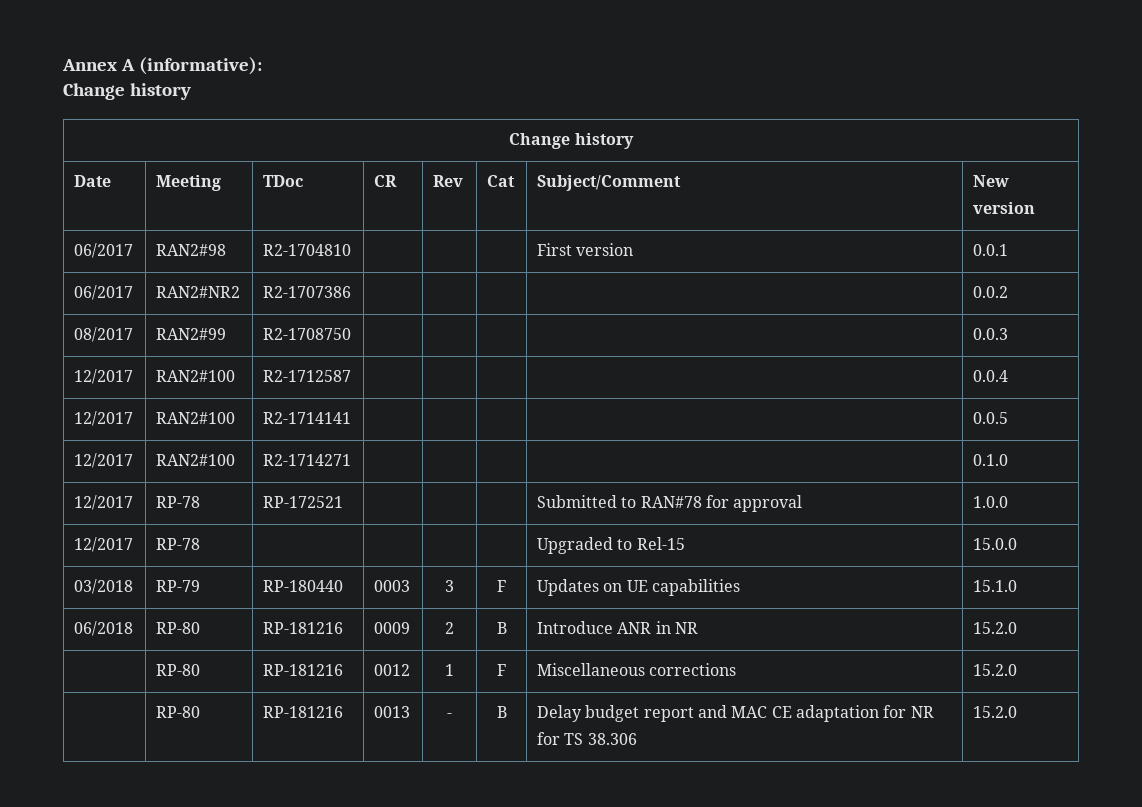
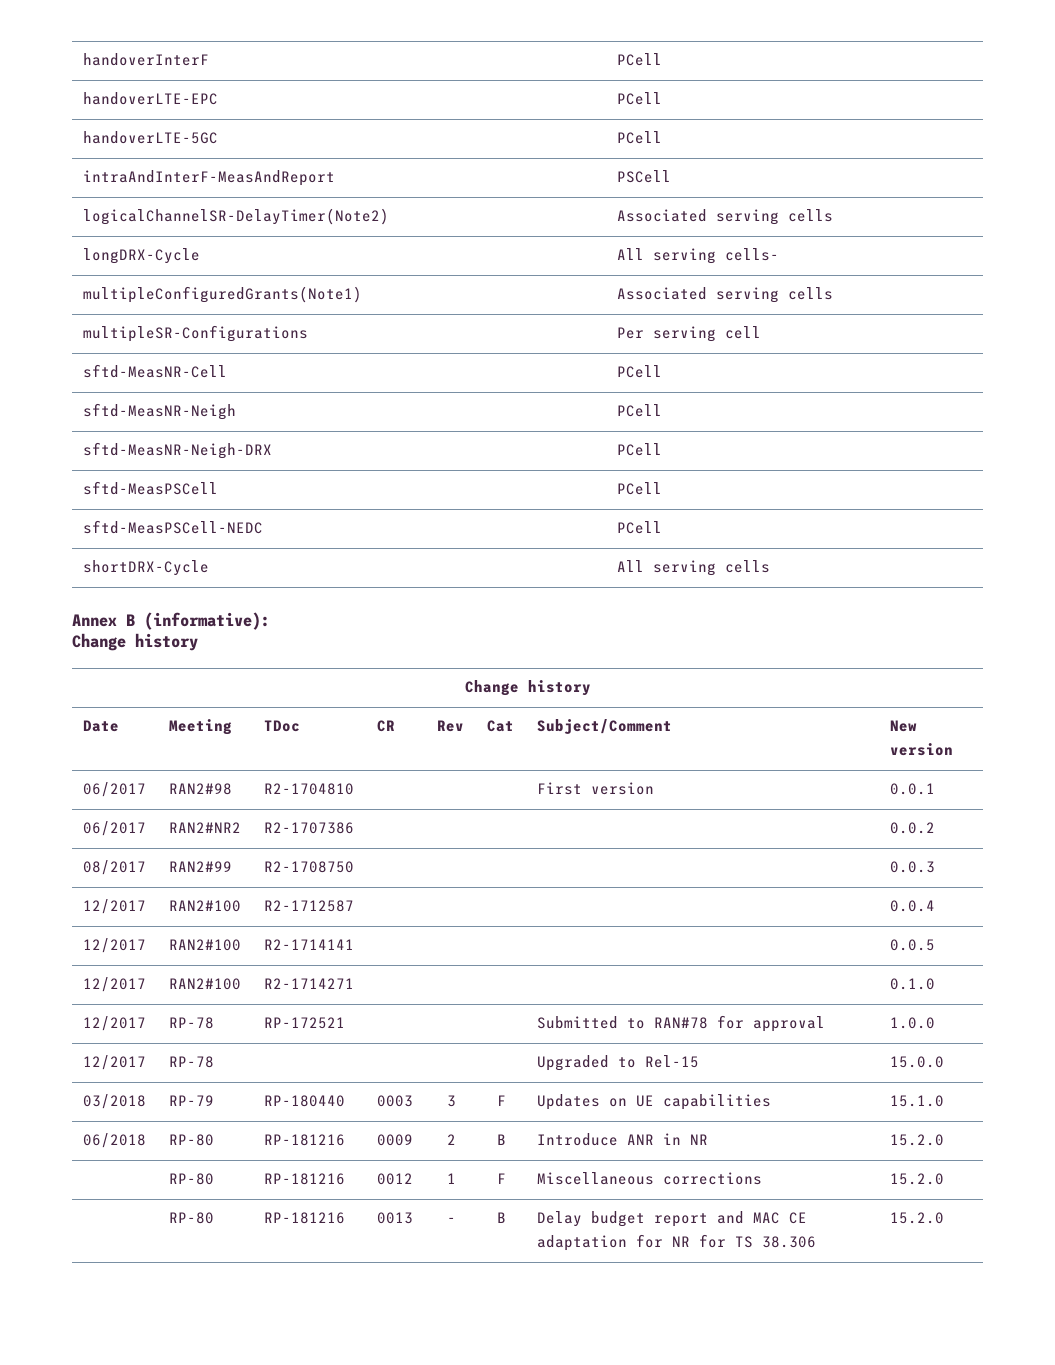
[62,59,136,71] Annex A -> [83,53,210,66] [617,53,663,66] [83,92,219,105] [617,92,663,105] [83,131,219,144] [617,131,663,144] [83,170,336,186] [617,170,672,183] [83,208,390,225] [617,209,834,225] [83,248,201,264] [617,248,780,264] [83,286,363,303] [617,287,834,303] [83,325,309,342] [617,326,762,342] [83,364,228,378] [617,365,663,378] [83,403,237,420] [617,404,663,417] [83,442,273,459] [617,443,663,456] [83,481,219,495] [617,482,663,495] [83,520,264,534] [617,521,663,534] [83,560,210,576] [617,560,771,576] [72,614,135,627] handoverInterF | PCell // handoverLTE-EPC | PCell // handoverLTE-5GC | PCell // intraAndInterF-MeasAndReport | PSCell // logicalChannelSR-DelayTimer(Note2) | Associated serving cells // longDRX-Cycle | All serving cells- // multipleConfiguredGrants(Note1) | Associated serving cells // multipleSR-Configurations | Per serving cell // sftd-MeasNR-Cell | PCell // sftd-MeasNR-Neigh | PCell // sftd-MeasNR-Neigh-DRX | PCell // sftd-MeasPSCell | PCell // sftd-MeasPSCell-NEDC | PCell // shortDRX-Cycle | All serving cells // Annex B

